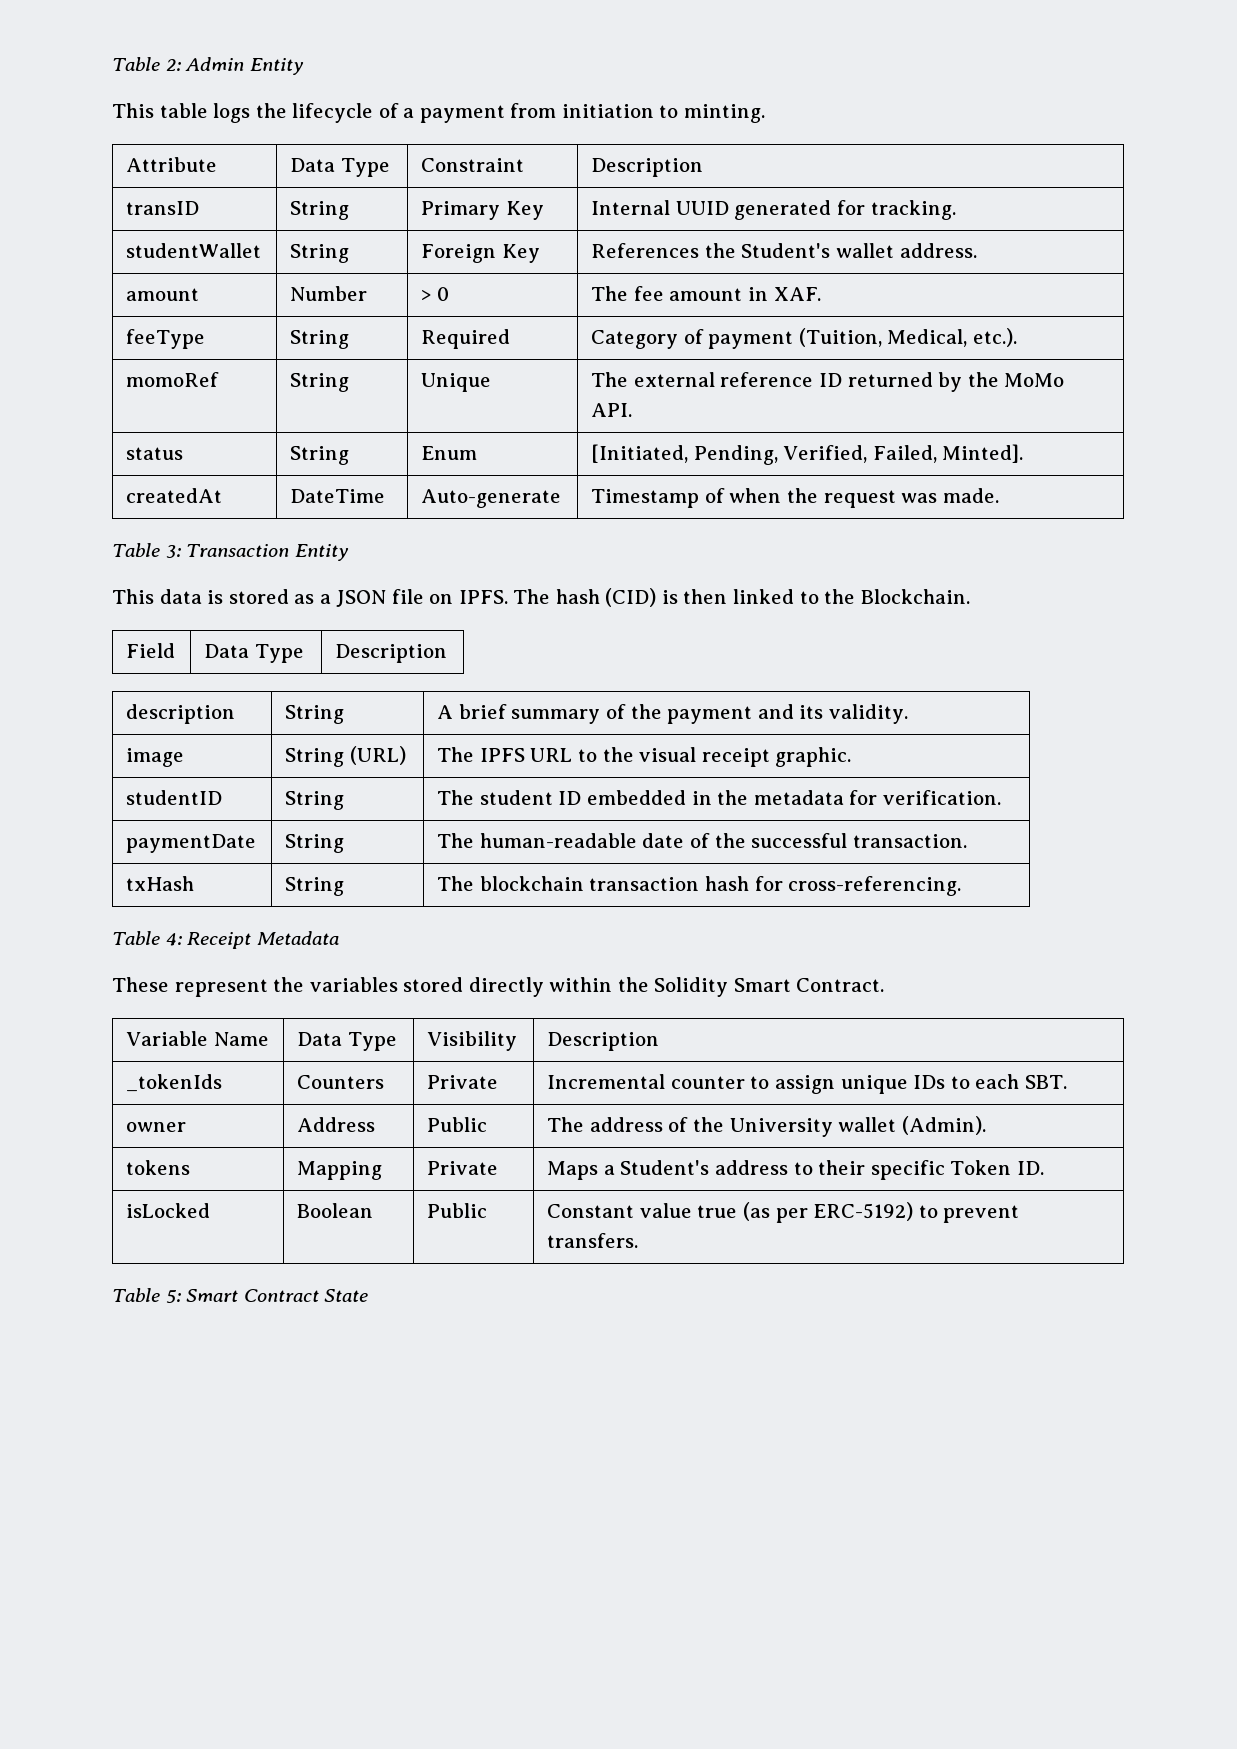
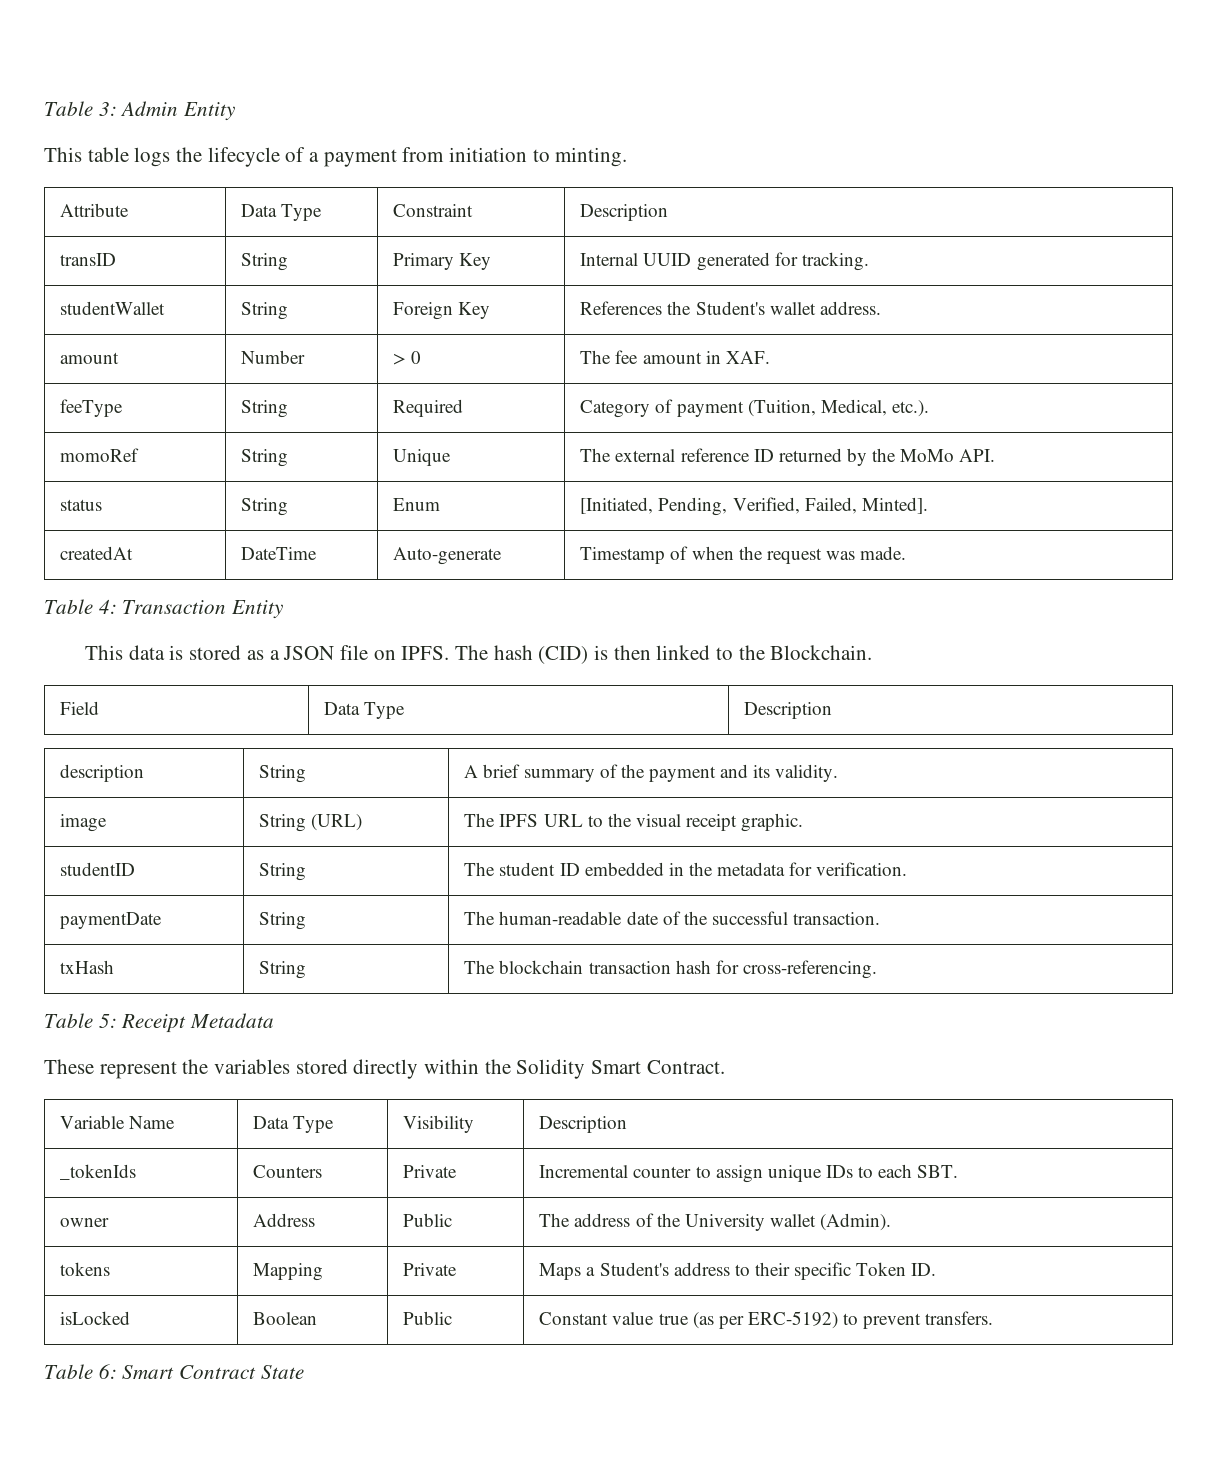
[112,57,181,71] Table 2: -> [44,101,117,116] Table 3:
[165,545,181,558] 3: -> [98,599,117,614] 4:
[165,933,182,946] 4: -> [98,1014,117,1028] 5:
[165,1290,181,1303] 5: -> [98,1364,117,1379] 6:

